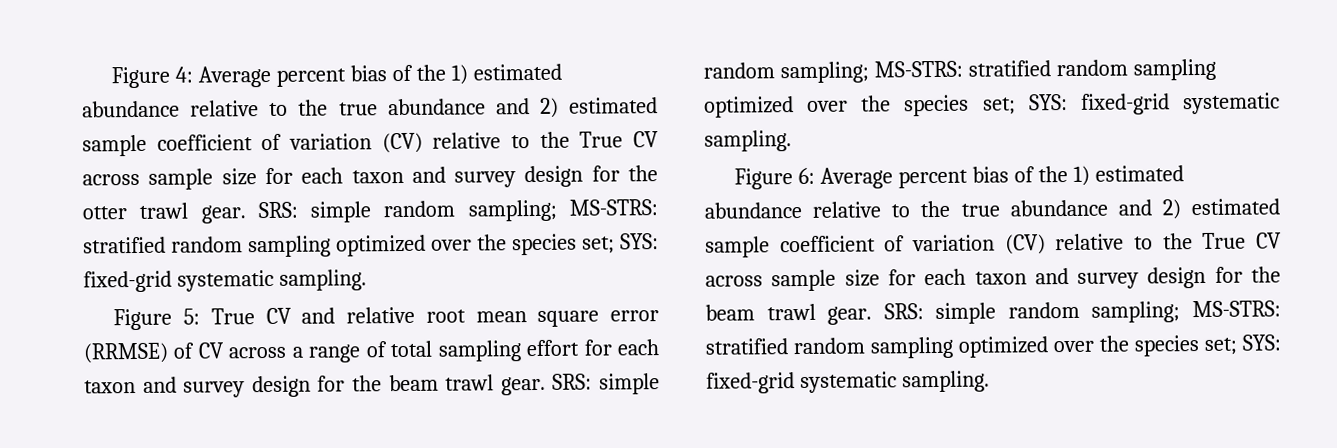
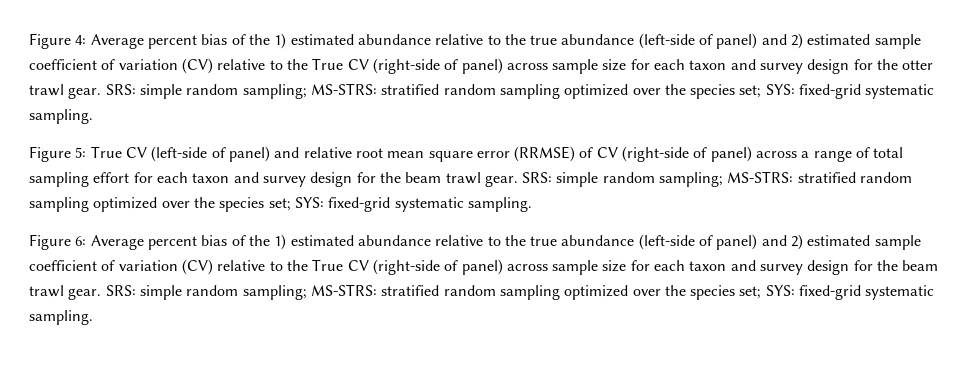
(486, 107) none -> [638,33,758,49] (left-side of panel)
(660, 139) none -> [372,58,503,74] (right-side of panel)
(292, 316) none -> [151,146,270,162] (left-side of panel)
(224, 350) none -> [622,146,752,162] (right-side of panel)
(1108, 208) none -> [638,234,758,250] (left-side of panel)
(1282, 240) none -> [372,259,503,275] (right-side of panel)

